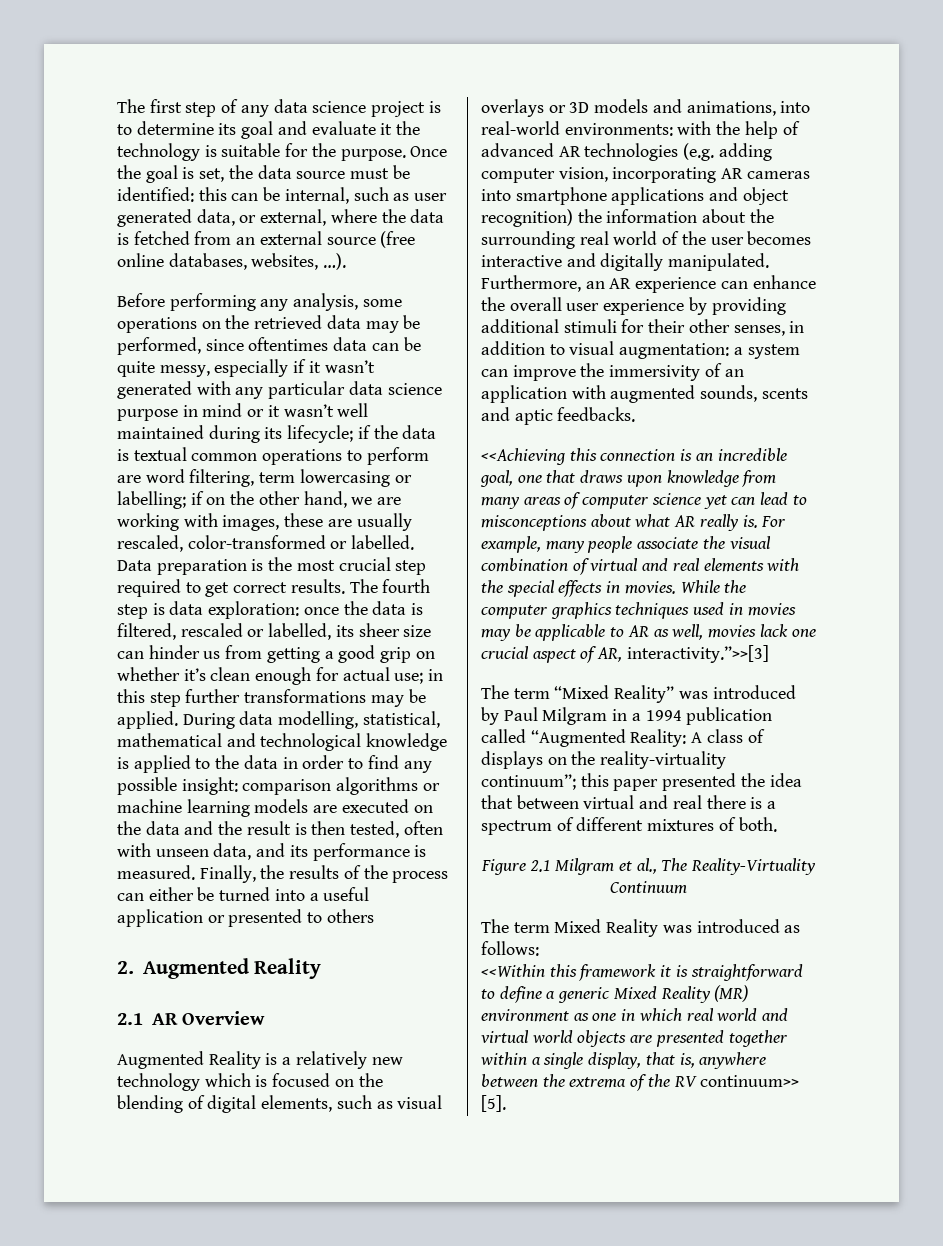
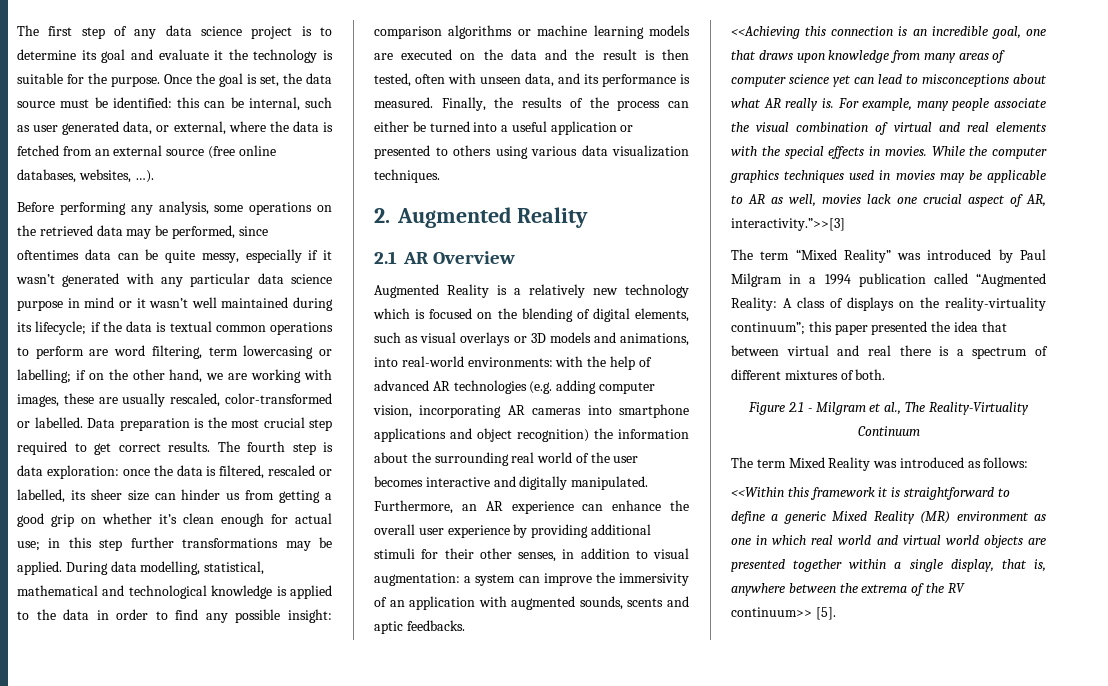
(374, 916) none -> [495,145,689,159] [374,169,440,183] using various data visualization techniques.
(551, 866) none -> [807,408,812,412] -

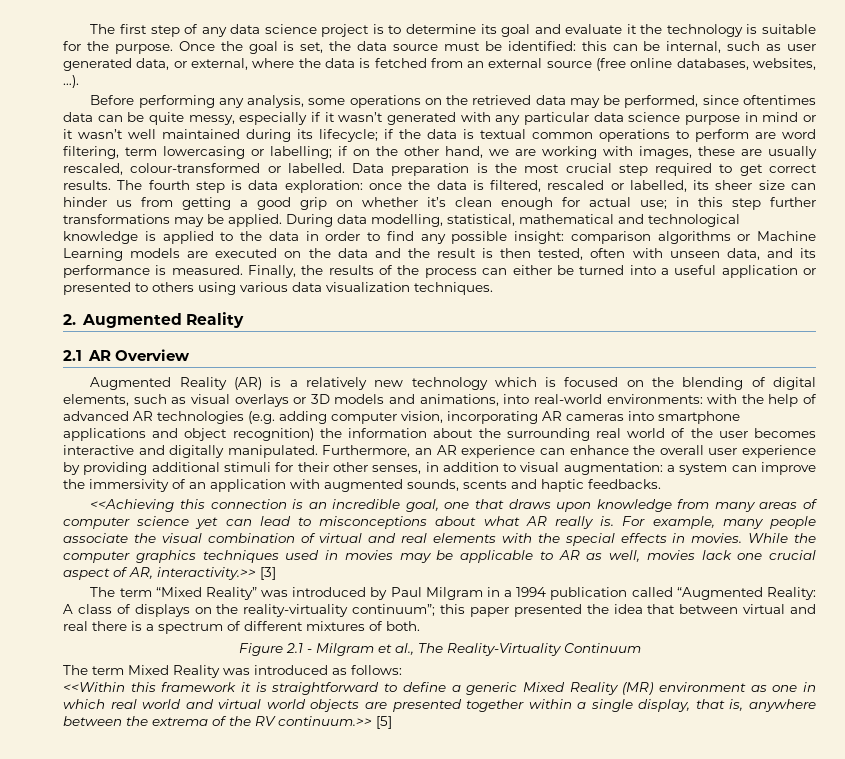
[225,393,333,404] color-transformed -> [130,163,261,173] colour-transformed
[537,25,644,39] machine learning -> [757,231,816,241] [63,248,123,261] Machine Learning
(489, 291) none -> [234,377,263,390] (AR)
[374,621,403,634] aptic -> [541,479,584,492] haptic
[731,218,845,231] interactivity.”>>[3] -> [157,567,276,580] interactivity.>> [3]
[731,607,836,620] continuum>> [5]. -> [278,716,392,729] continuum.>> [5]

